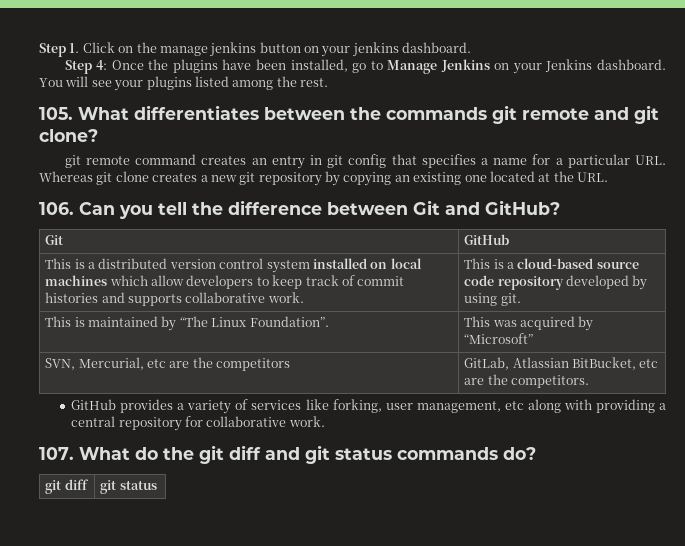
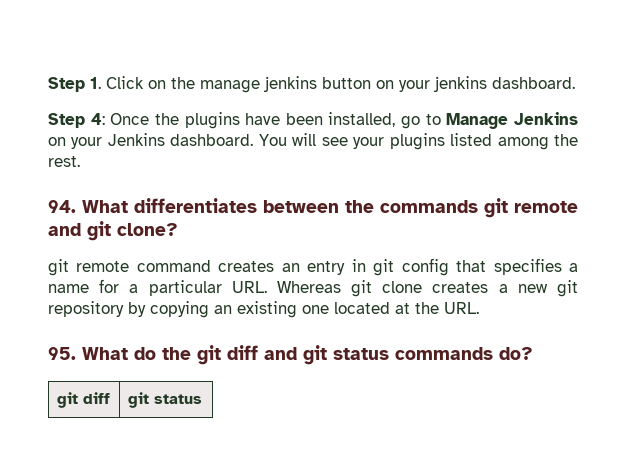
[39,107,73,120] 105. -> [48,200,76,213] 94.
[39,200,560,219] [45,235,64,245] [464,234,510,245] [45,258,422,273] [45,275,405,289] [45,292,304,306] [464,258,639,269] [464,275,648,290] [464,293,521,306] [45,316,329,331] [464,316,594,331] [464,333,534,344] [45,357,291,371] [464,357,659,370] [464,374,590,388] [71,399,667,414] [71,416,325,431] [39,447,74,460] 106. Can you tell the difference between Git and GitHub? // Git | GitHub // This is a distributed version control system installed on local machines which allow developers to keep track of commit histories and supports collaborative work. | This is a cloud-based source code repository developed by using git. // This is maintained by “The Linux Foundation”. | This was acquired by “Microsoft” // SVN, Mercurial, etc are the competitors | GitLab, Atlassian BitBucket, etc are the competitors. // GitHub provides a variety of services like forking, user management, etc along with providing a central repository for collaborative work. // 107. -> [48,347,76,360] 95.

